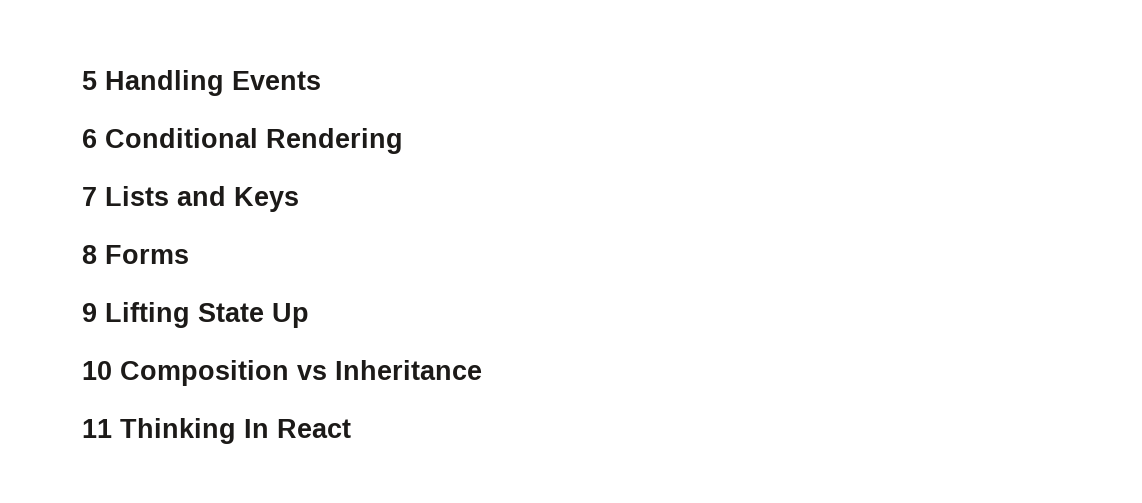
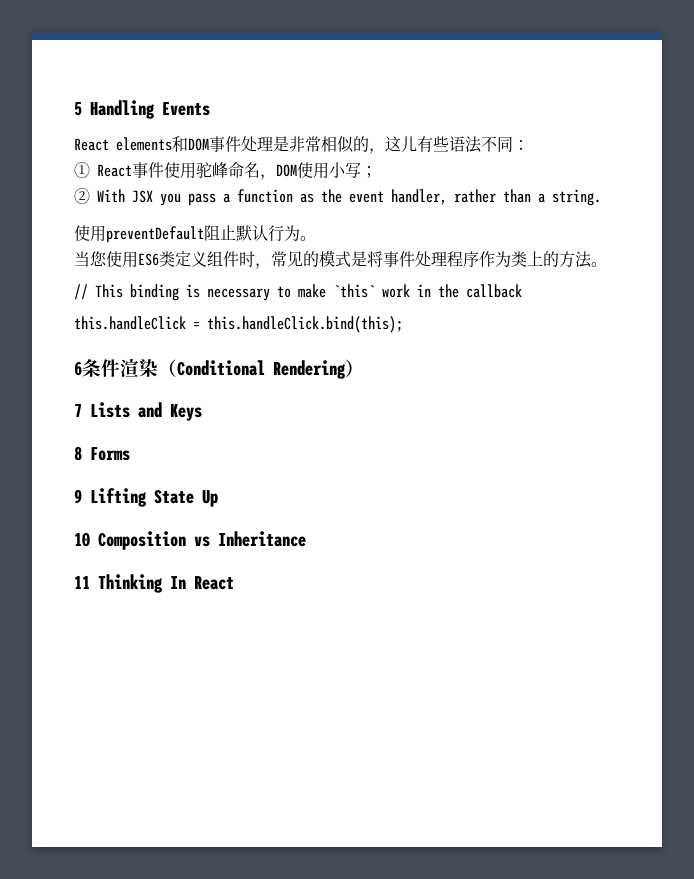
(321, 80) none -> [74,136,529,154] [74,162,377,180] [74,188,601,206] [74,225,316,243] [74,250,607,269] [74,284,522,301] [74,316,403,333] // React elements和DOM事件处理是非常相似的，这儿有些语法不同： // ① React事件使用驼峰命名，DOM使用小写； // ② With JSX you pass a function as the event handler, rather than a string. // 使用preventDefault阻止默认行为。 // 当您使用ES6类定义组件时，常见的模式是将事件处理程序作为类上的方法。 // // This binding is necessary to make `this` work in the callback // this.handleClick = this.handleClick.bind(this);
(97, 138) none -> [82,358,177,377] 条件渲染（
(403, 141) none -> [345,359,364,377] ）

